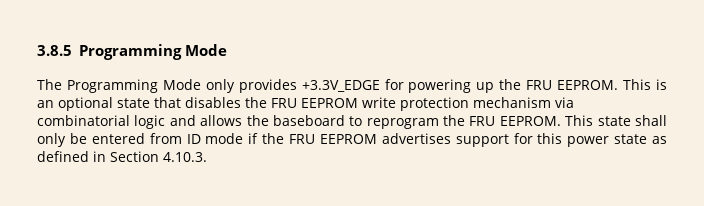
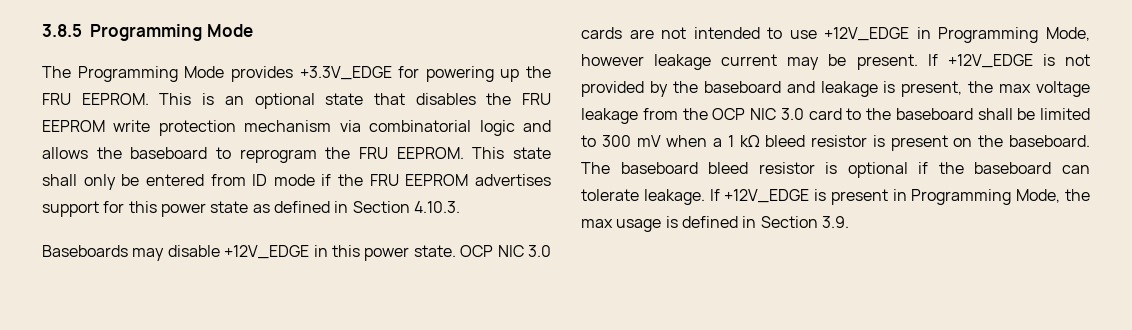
[205,79,235,93] only -> (225, 72) none
(207, 157) none -> [42,245,551,261] [581,27,1090,43] [581,54,1090,70] [581,81,1090,97] [581,108,1090,124] [581,135,1090,151] [581,162,1090,178] [581,189,1090,205] [581,216,849,232] // Baseboards may disable +12V_EDGE in this power state. OCP NIC 3.0 cards are not intended to use +12V_EDGE in Programming Mode, however leakage current may be present. If +12V_EDGE is not provided by the baseboard and leakage is present, the max voltage leakage from the OCP NIC 3.0 card to the baseboard shall be limited to 300 mV when a 1 kΩ bleed resistor is present on the baseboard. The baseboard bleed resistor is optional if the baseboard can tolerate leakage. If +12V_EDGE is present in Programming Mode, the max usage is defined in Section 3.9.

